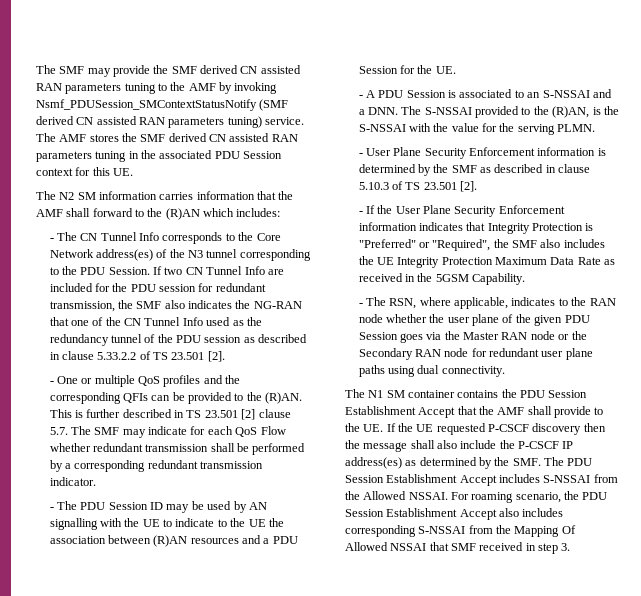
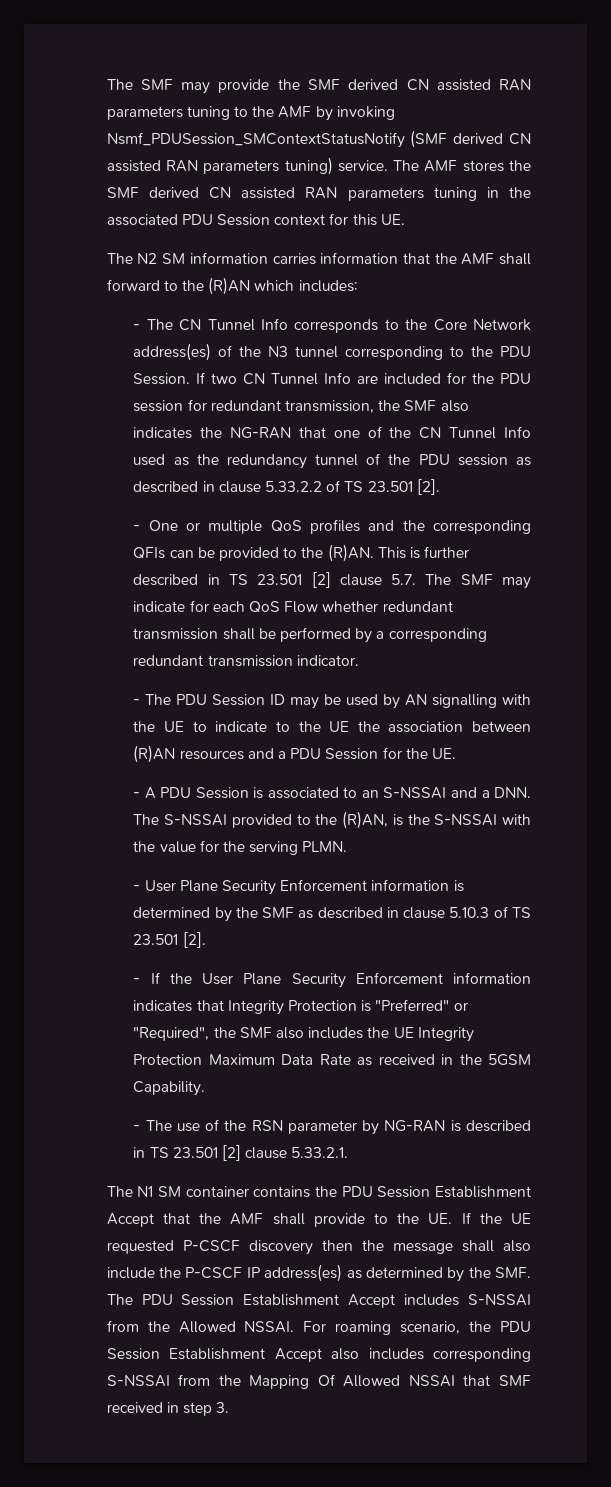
[389,297,616,309] [358,314,590,326] [358,331,587,343] [358,348,593,360] [358,365,505,377] RSN, where applicable, indicates to the RAN node whether the user plane of the given PDU Session goes via the Master RAN node or the Secondary RAN node for redundant user plane paths using dual connectivity. -> [176,1119,531,1135] [133,1145,349,1161] use of the RSN parameter by NG-RAN is described in TS 23.501 [2] clause 5.33.2.1.

